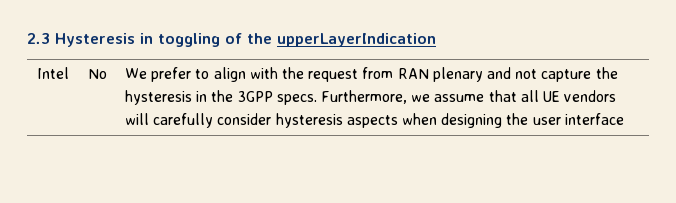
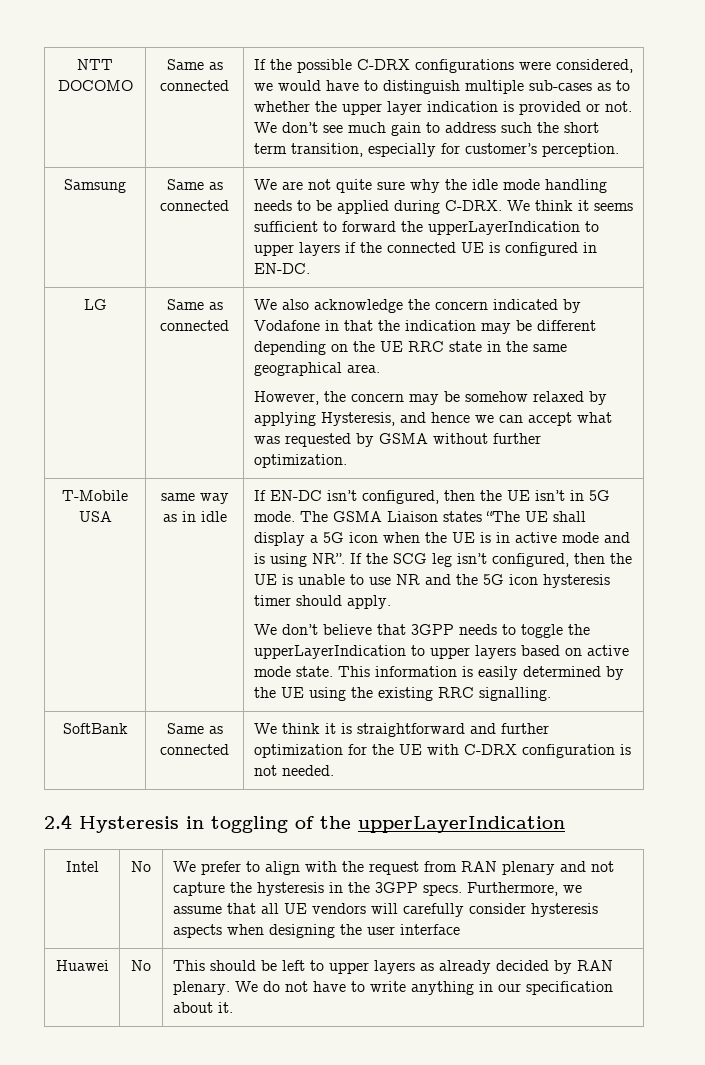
[27,33,50,44] 2.3 -> [77,59,113,70] [57,80,133,91] [166,59,223,70] [160,80,229,91] [253,59,633,73] [253,80,630,94] [253,101,632,115] [253,122,599,136] [253,143,619,157] [64,179,126,193] [166,179,223,190] [160,200,229,211] [253,179,607,193] [253,200,633,214] [253,221,599,235] [253,242,597,256] [253,263,310,274] [83,299,107,310] [166,299,223,310] [160,320,229,331] [253,299,581,313] [253,320,596,334] [253,341,567,355] [253,362,380,376] [253,391,607,405] [253,412,612,426] [253,433,541,447] [253,454,347,468] [62,490,128,501] [78,511,112,522] [160,493,229,504] [162,511,227,522] [253,490,610,504] [253,511,586,522] [253,532,630,546] [253,553,632,567] [253,574,610,588] [253,595,391,609] [253,624,590,638] [253,645,629,659] [253,666,624,680] [253,687,551,701] [62,723,128,734] [166,723,223,734] [160,744,229,755] [253,723,549,737] [253,744,631,758] [253,765,334,776] [44,814,72,829] NTT DOCOMO | Same as connected | If the possible C-DRX configurations were considered, we would have to distinguish multiple sub-cases as to whether the upper layer indication is provided or not. We don’t see much gain to address such the short term transition, especially for customer’s perception. // Samsung | Same as connected | We are not quite sure why the idle mode handling needs to be applied during C-DRX. We think it seems sufficient to forward the upperLayerIndication to upper layers if the connected UE is configured in EN-DC. // LG | Same as connected | We also acknowledge the concern indicated by Vodafone in that the indication may be different depending on the UE RRC state in the same geographical area. // However, the concern may be somehow relaxed by applying Hysteresis, and hence we can accept what was requested by GSMA without further optimization. // T-Mobile USA | same way as in idle | If EN-DC isn’t configured, then the UE isn’t in 5G mode. The GSMA Liaison states “The UE shall display a 5G icon when the UE is in active mode and is using NR”. If the SCG leg isn’t configured, then the UE is unable to use NR and the 5G icon hysteresis timer should apply. // We don’t believe that 3GPP needs to toggle the upperLayerIndication to upper layers based on active mode state. This information is easily determined by the UE using the existing RRC signalling. // SoftBank | Same as connected | We think it is straightforward and further optimization for the UE with C-DRX configuration is not needed. // 2.4
(624, 119) none -> [55,960,109,971] [131,960,151,971] [172,960,613,974] [172,981,613,995] [172,1002,233,1013] // Huawei | No | This should be left to upper layers as already decided by RAN plenary. We do not have to write anything in our specification about it.

